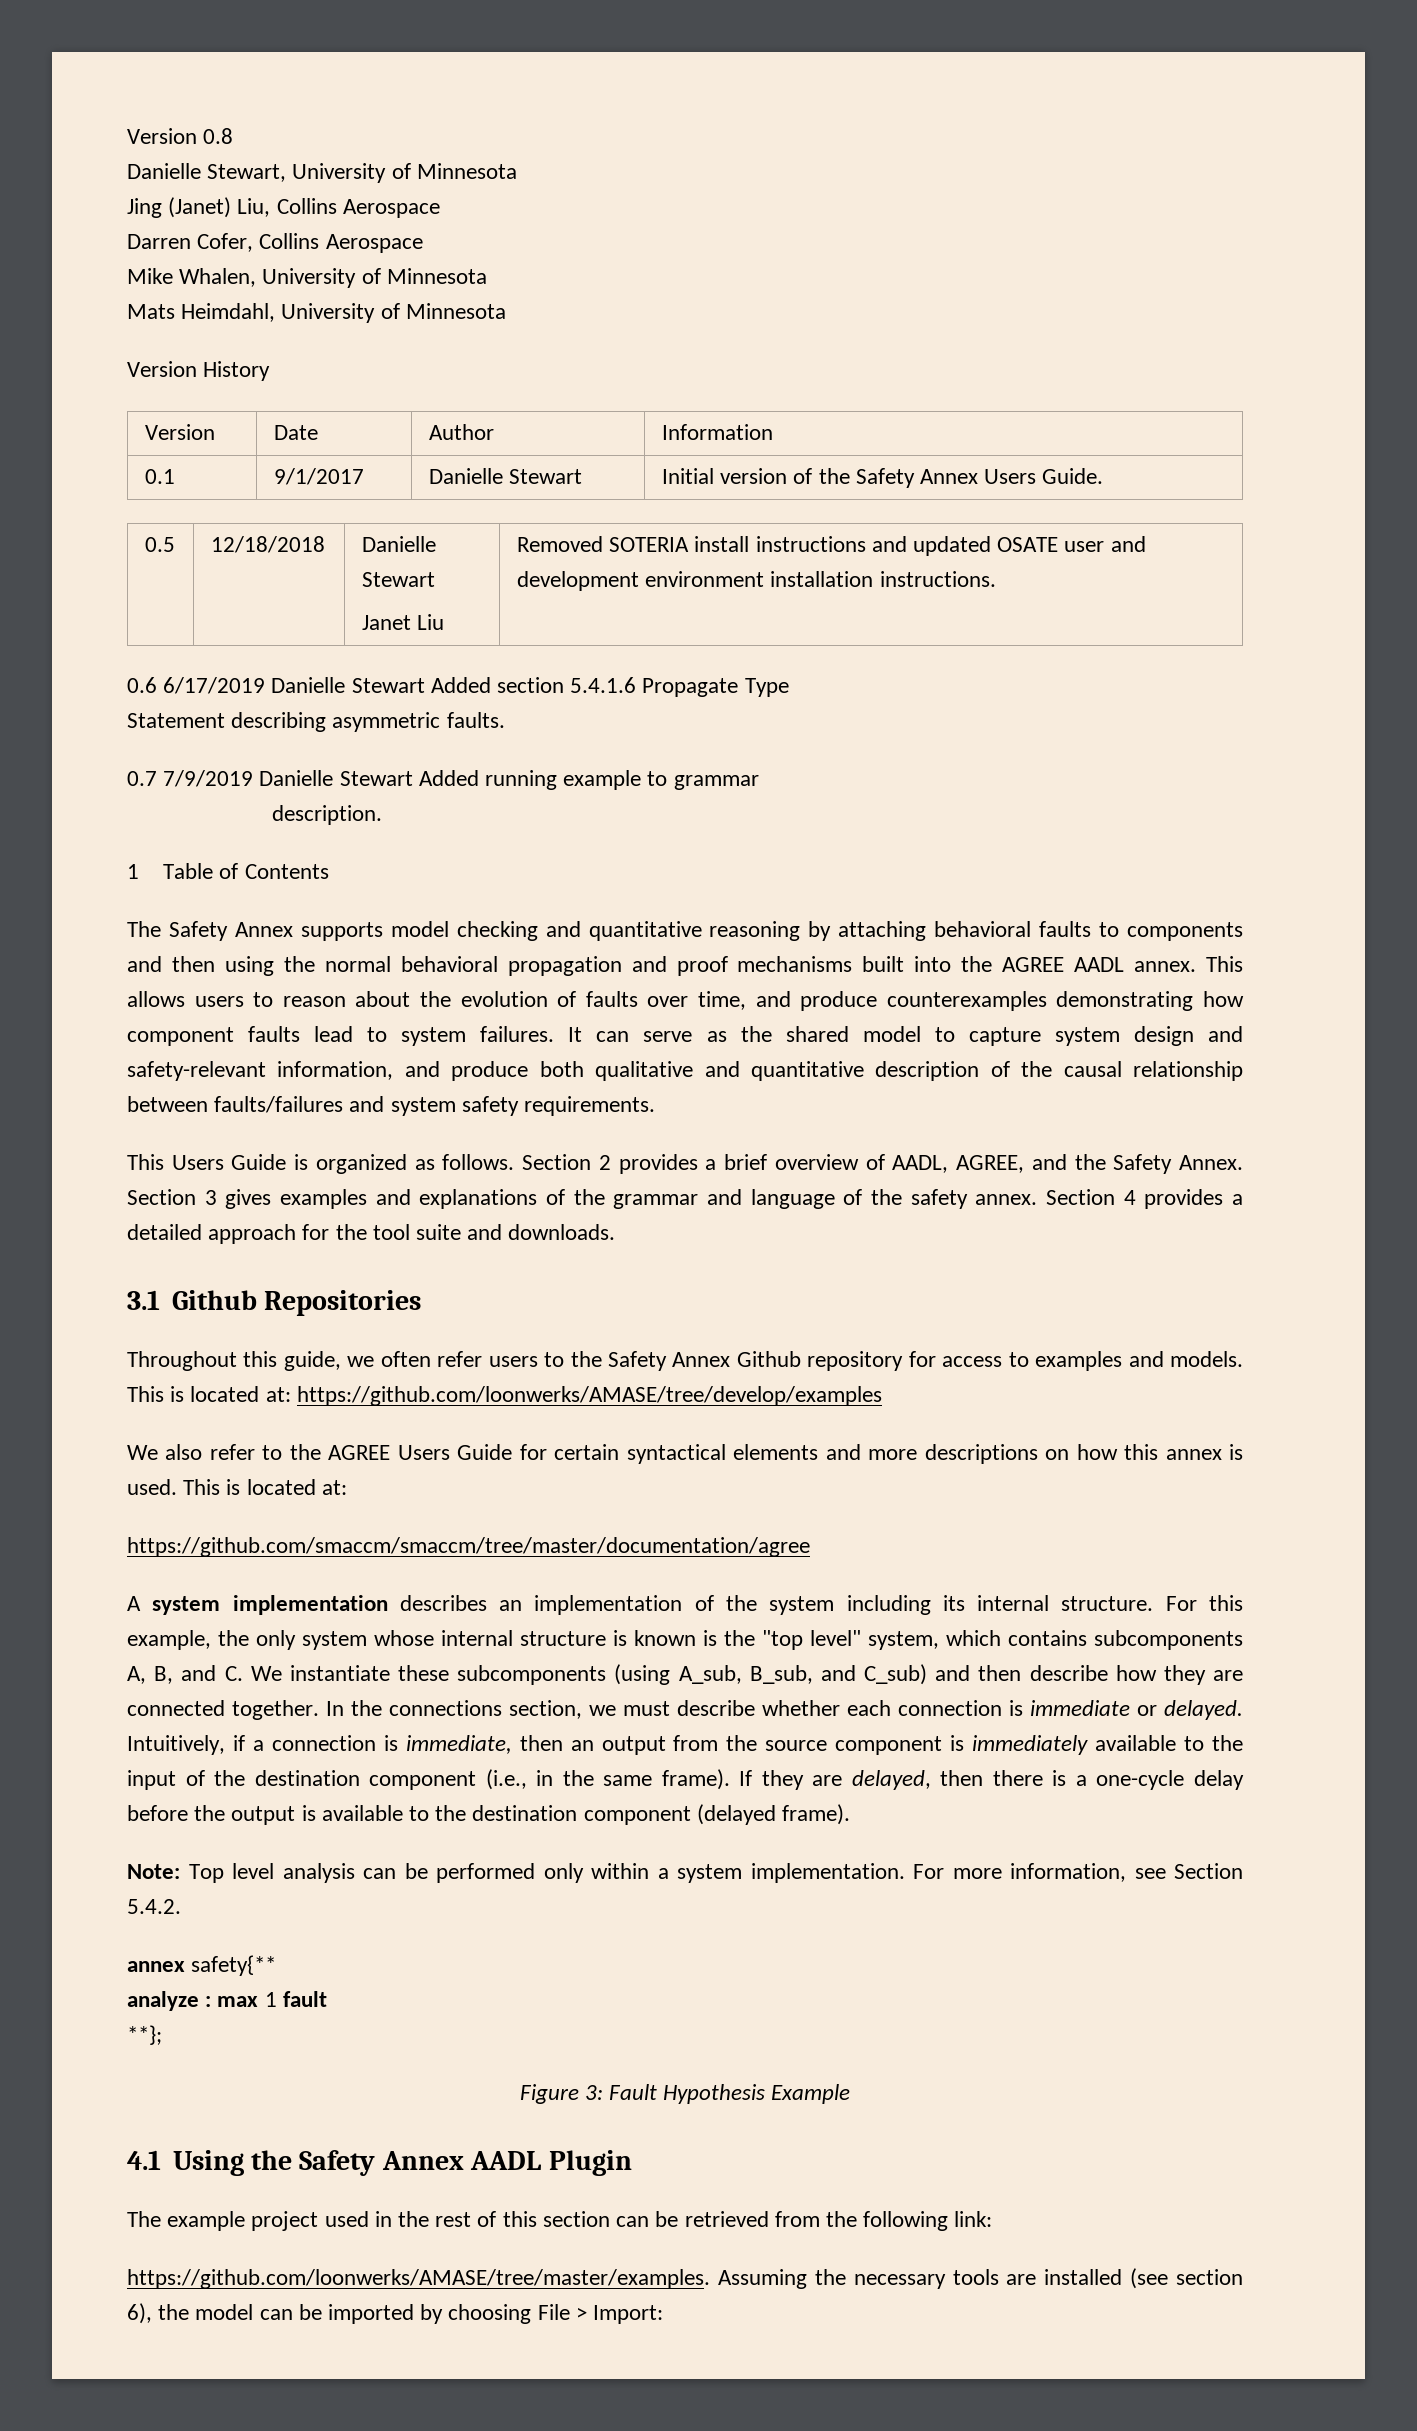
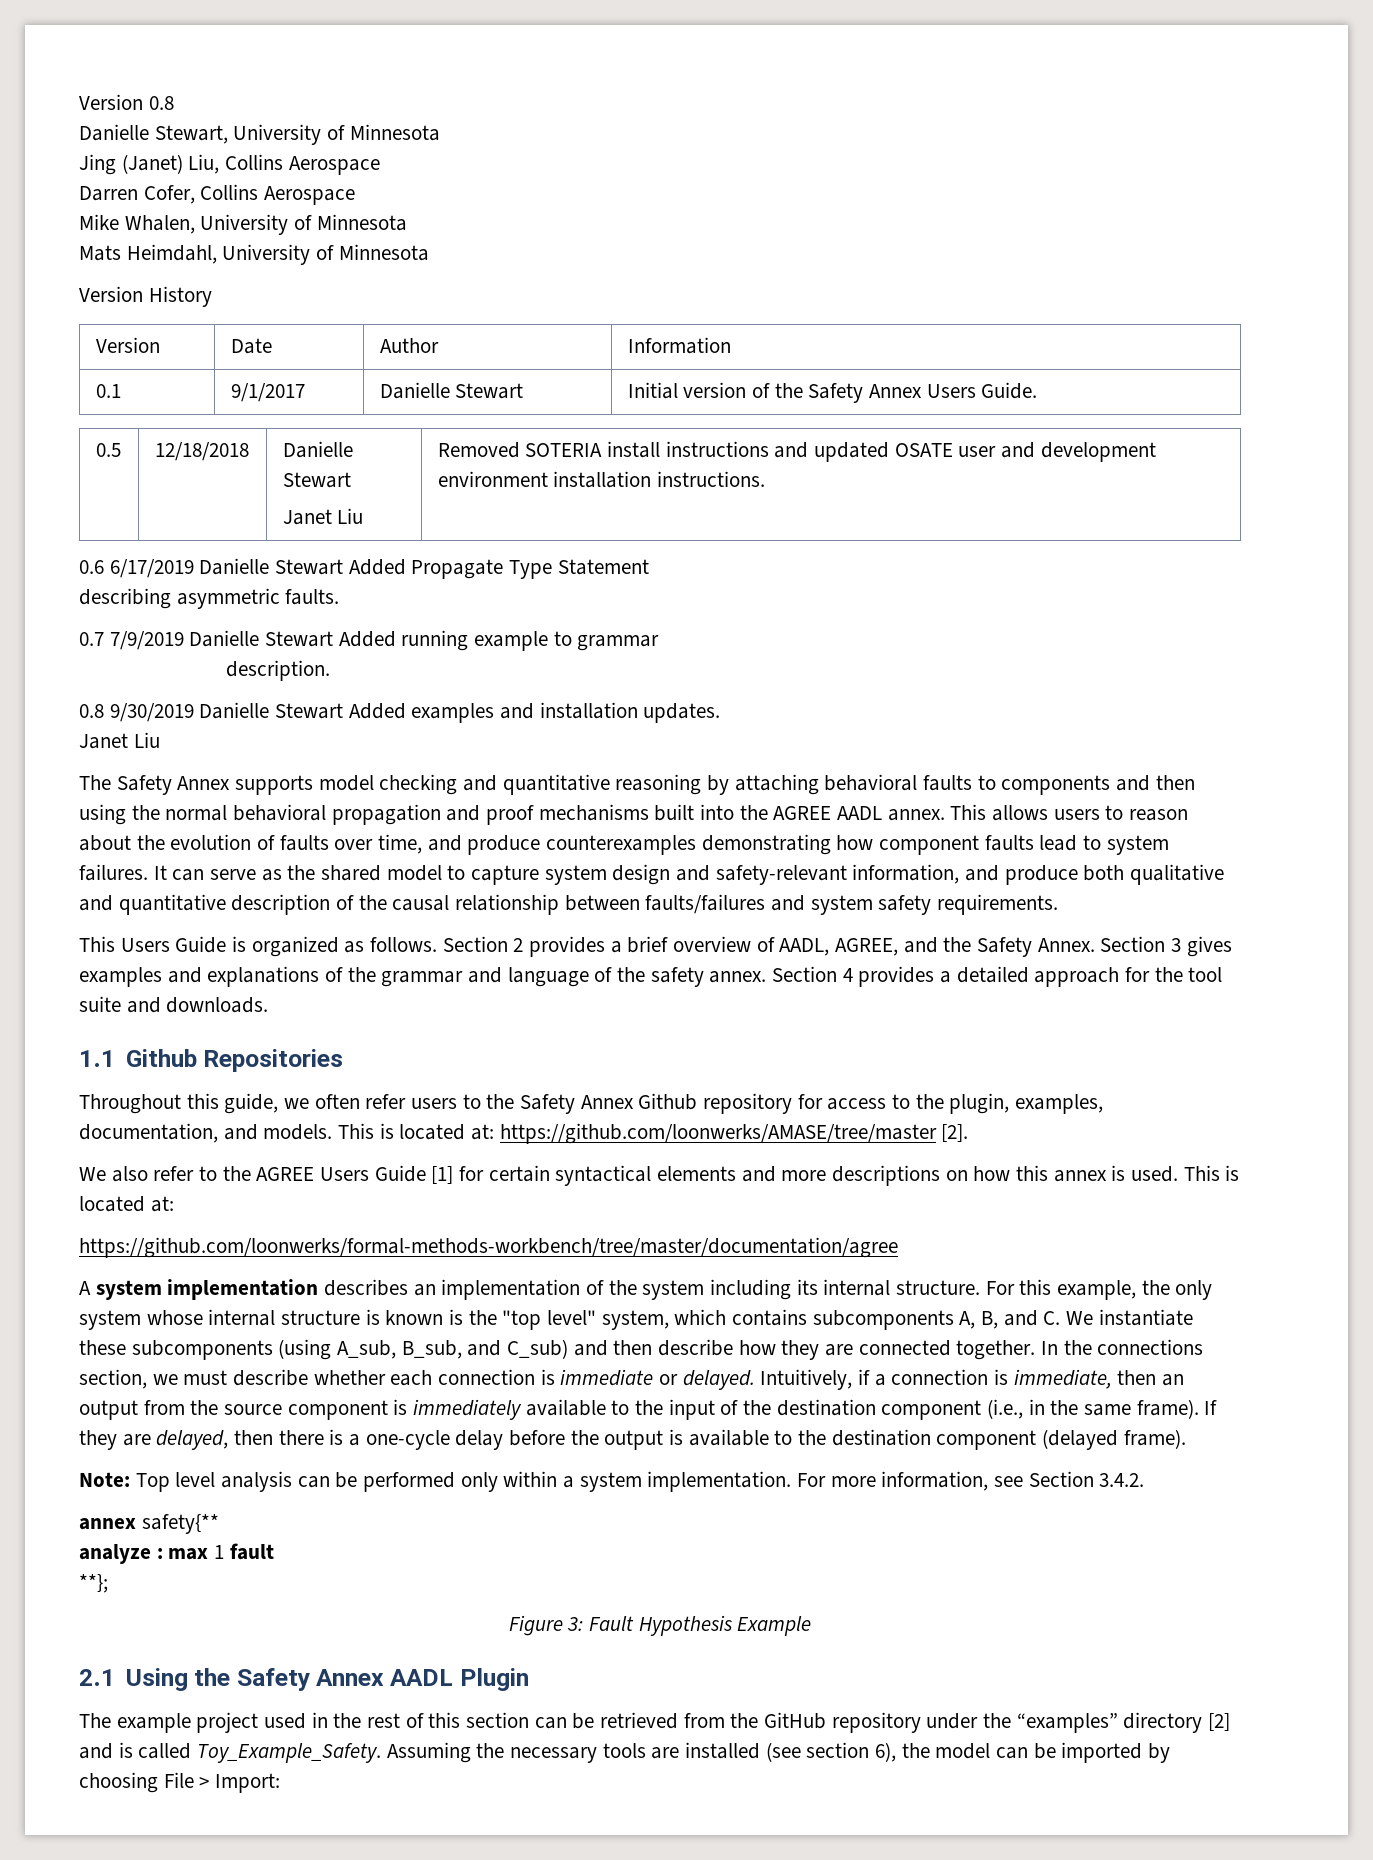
[497,677,637,693] section 5.4.1.6 -> (406, 567) none
[127,713,225,728] // Statement -> [557,559,649,575] Statement //
[127,863,329,879] 1 Table of Contents -> [79,702,721,723] [79,732,160,749] 0.8 9/30/2019 Danielle Stewart Added examples and installation updates. // Janet Liu
[127,1290,160,1310] 3.1 -> [79,1050,115,1067] 1.1
[1035,1351,1123,1371] examples -> [915,1093,1104,1114] [79,1123,218,1143] the plugin, examples, documentation,
[296,1386,882,1406] https://github.com/loonwerks/AMASE/tree/develop/examples -> [499,1123,969,1144] https://github.com/loonwerks/AMASE/tree/master [2].
(513, 1452) none -> [431,1166,454,1184] [1]
[127,1537,810,1557] https://github.com/smaccm/smaccm/tree/master/documentation/agree -> [79,1237,898,1258] https://github.com/loonwerks/formal-methods-workbench/tree/master/documentation/agree
[127,1899,181,1914] 5.4.2. -> [1099,1473,1145,1487] 3.4.2.
[127,2150,161,2170] 4.1 -> [79,1669,115,1686] 2.1
[863,2211,993,2231] [127,2269,710,2289] following link: // https://github.com/loonwerks/AMASE/tree/master/examples. -> [764,1712,1231,1733] [79,1742,382,1763] GitHub repository under the “examples” directory [2] and is called Toy_Example_Safety.

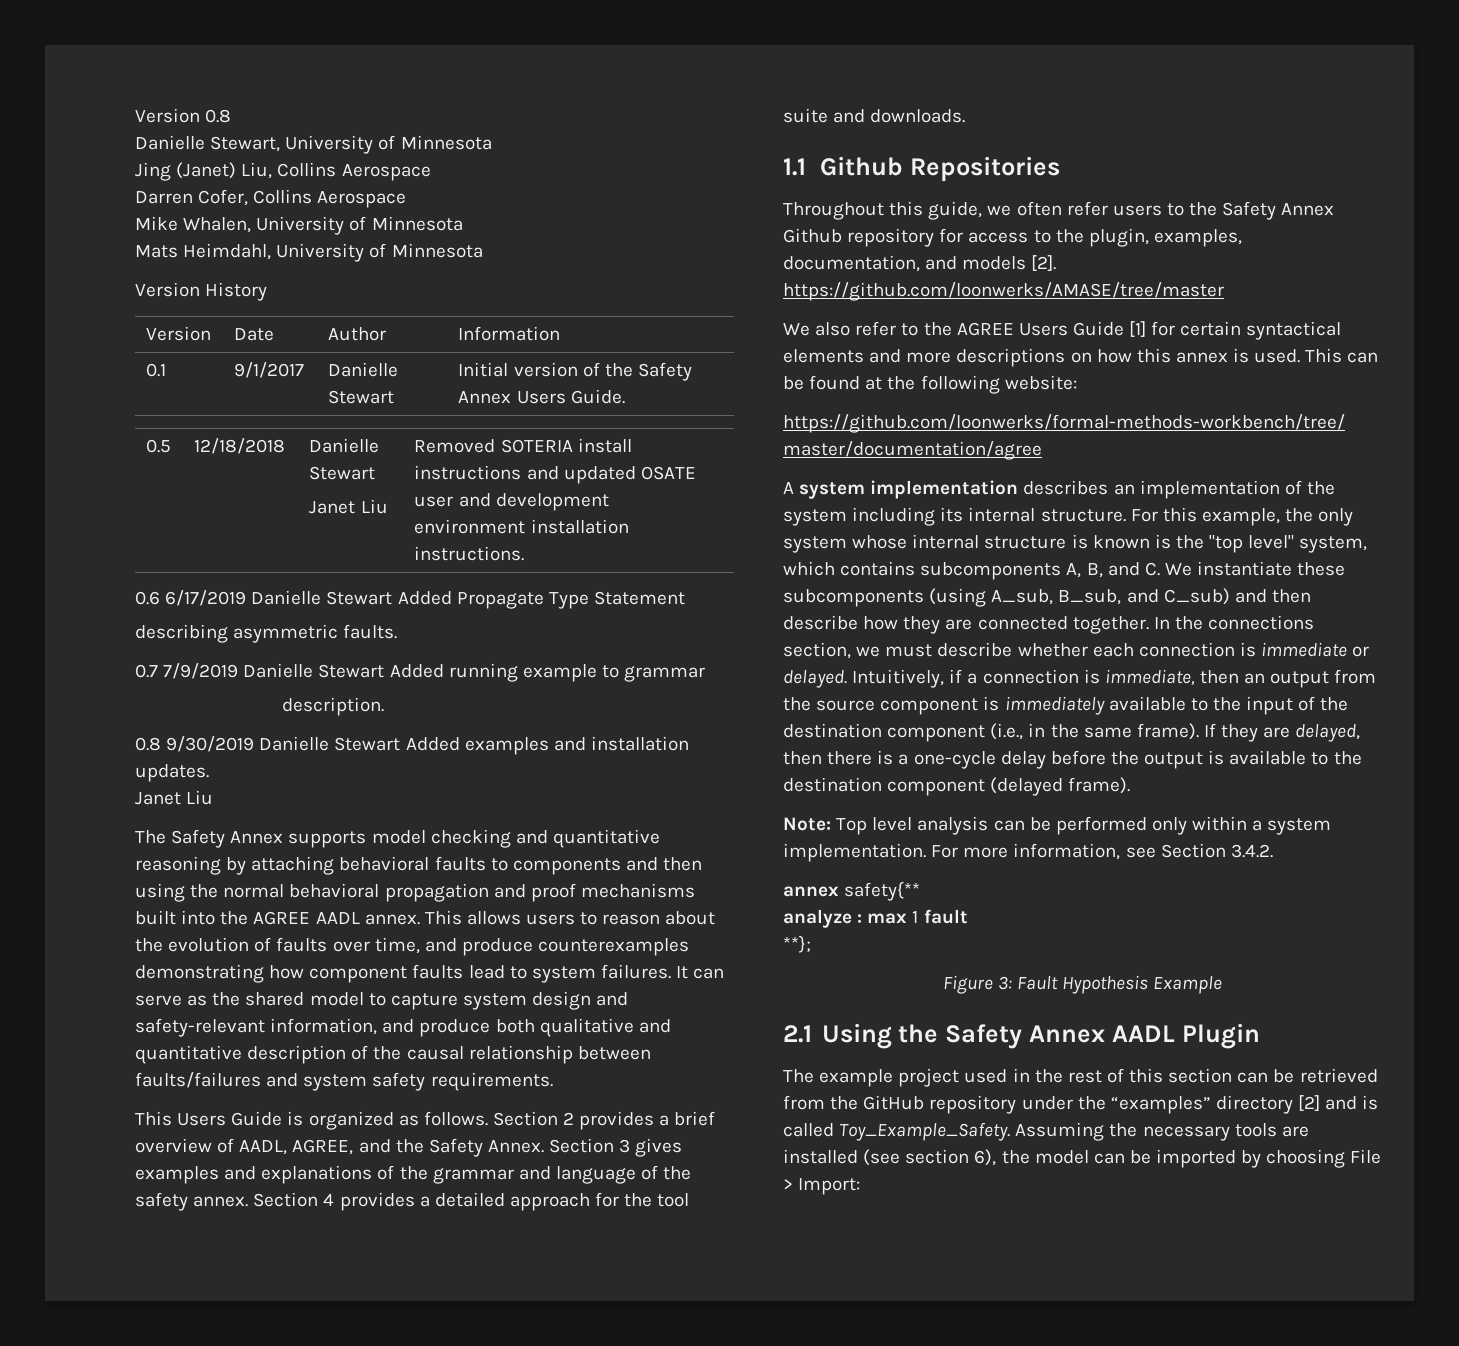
[263,1123,495,1140] models. This is located at: -> [962,255,1057,271] models [2].
[941,1124,969,1142] [2]. -> (1224, 291) none
[1225,1165,1240,1181] [79,1196,174,1212] is located at: -> [1347,352,1379,363] [783,375,1077,394] can be found at the following website:

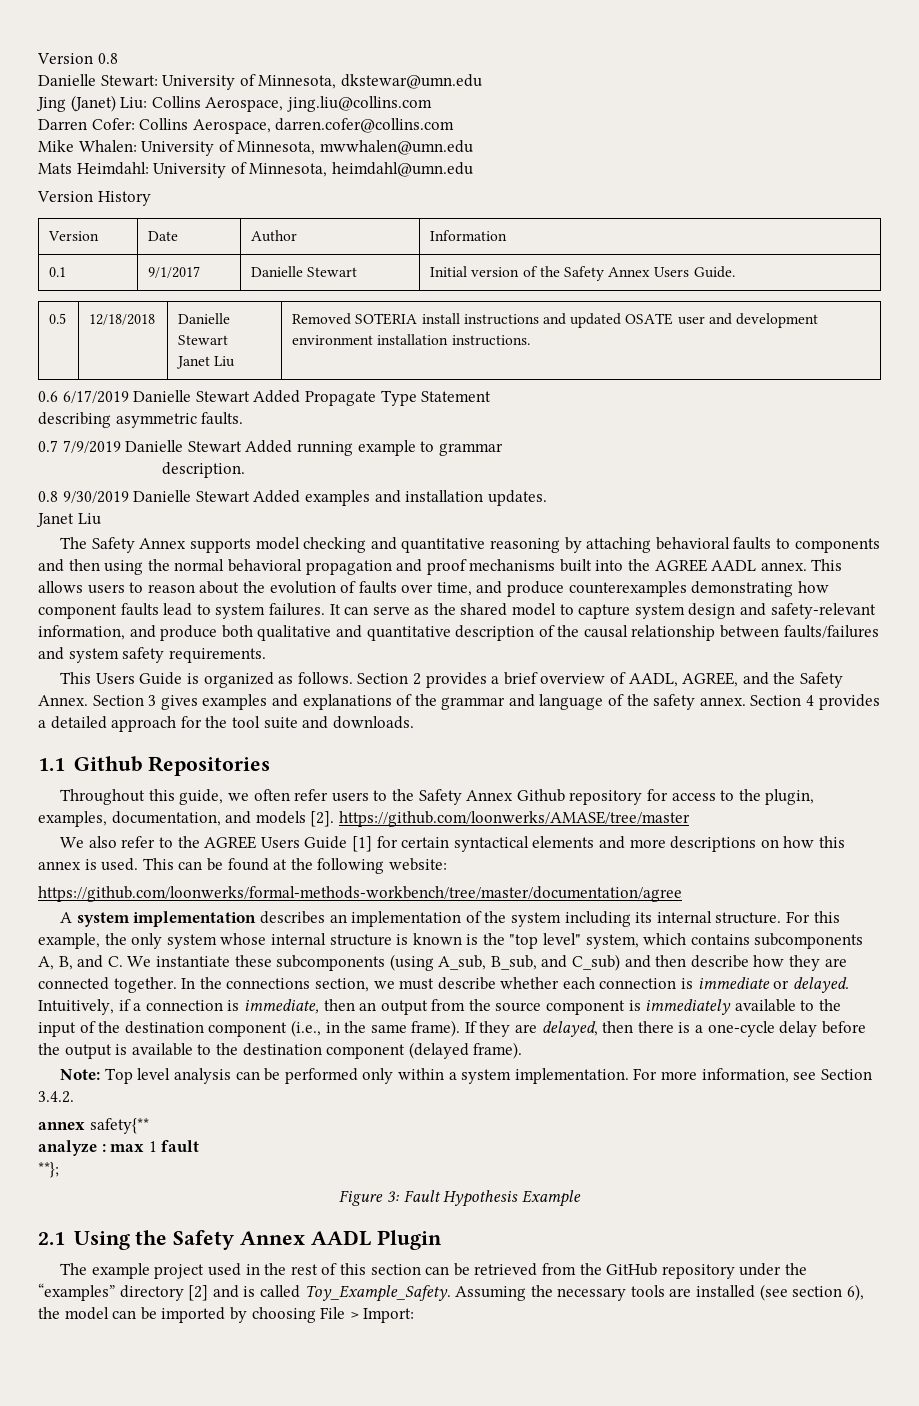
[210,135,492,154] Stewart, University of Minnesota -> [100,74,482,90] Stewart: University of Minnesota, dkstewar@umn.edu
[241,162,431,181] [135,189,407,208] Liu, Collins Aerospace // Darren Cofer, Collins Aerospace -> [120,96,432,112] [38,118,455,134] Liu: Collins Aerospace, jing.liu@collins.com // Darren Cofer: Collins Aerospace, darren.cofer@collins.com
[183,216,463,235] Whalen, University of Minnesota -> [78,140,473,156] Whalen: University of Minnesota, mwwhalen@umn.edu
[183,243,483,262] Heimdahl, University of Minnesota -> [76,162,473,178] Heimdahl: University of Minnesota, heimdahl@umn.edu

